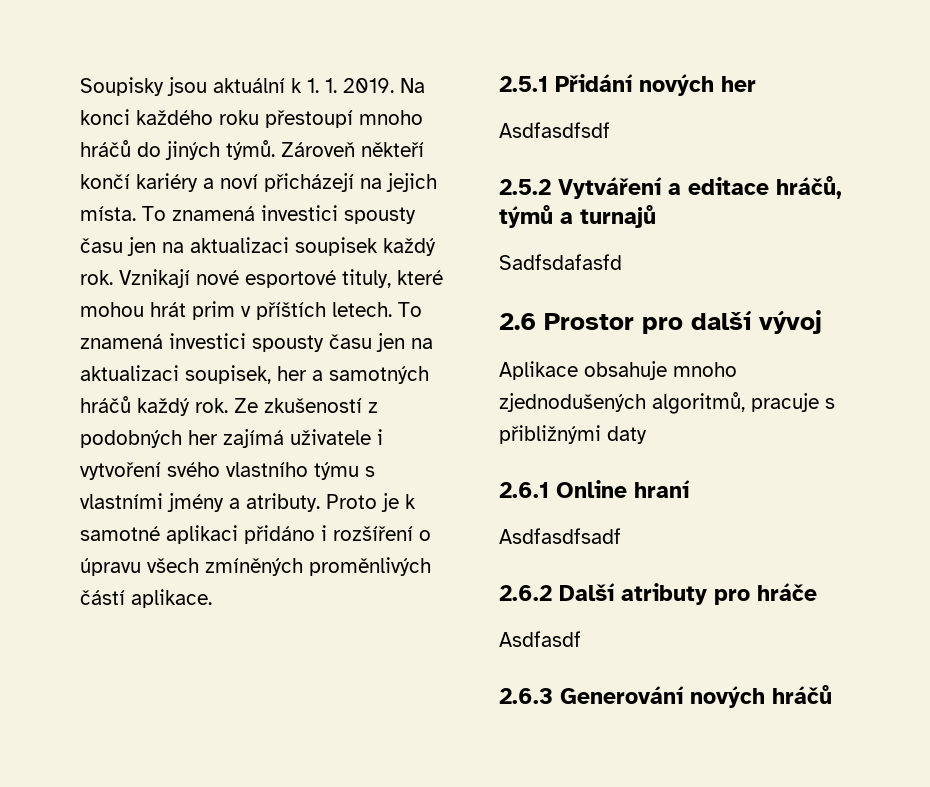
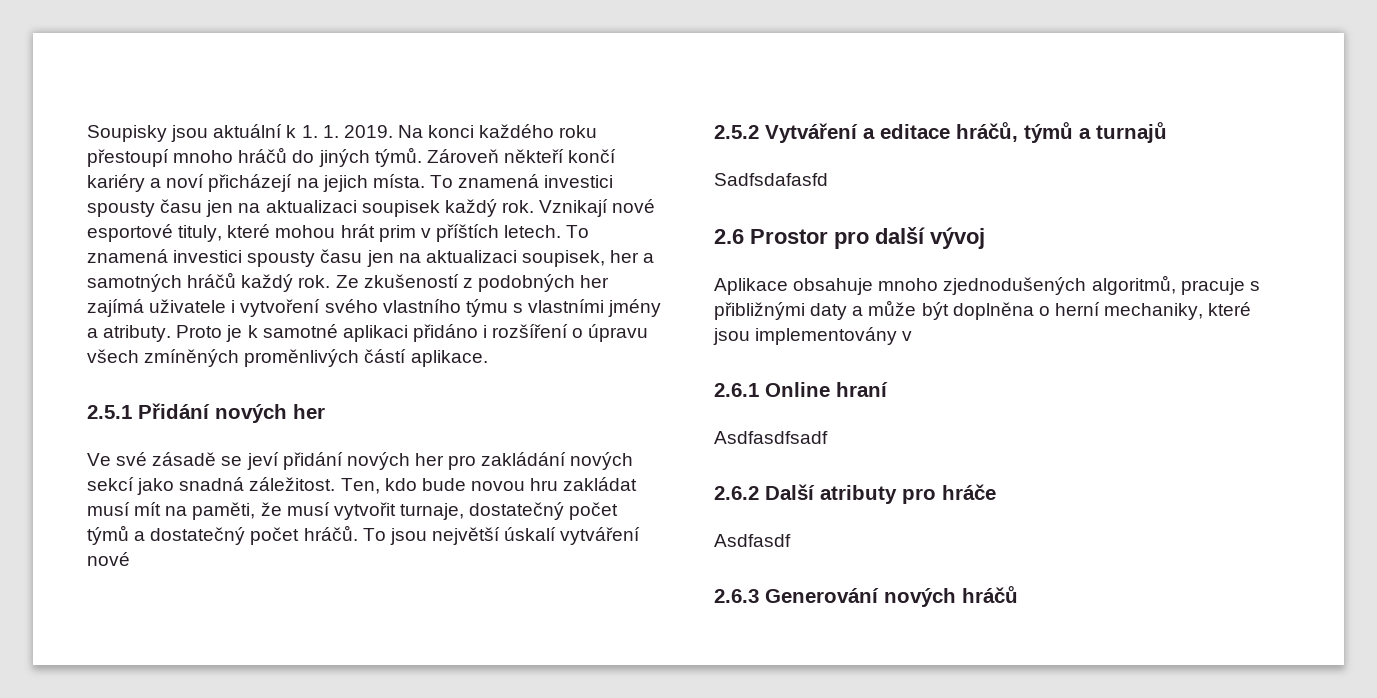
[499,122,610,138] Asdfasdfsdf -> [87,452,634,470] [87,477,638,495] [87,502,619,520] [87,525,641,545] [87,552,130,566] Ve své zásadě se jeví přidání nových her pro zakládání nových sekcí jako snadná záležitost. Ten, kdo bude novou hru zakládat musí mít na paměti, že musí vytvořit turnaje, dostatečný počet týmů a dostatečný počet hráčů. To jsou největší úskalí vytváření nové
(647, 435) none -> [852,300,1252,320] [713,327,913,345] a může být doplněna o herní mechaniky, které jsou implementovány v

